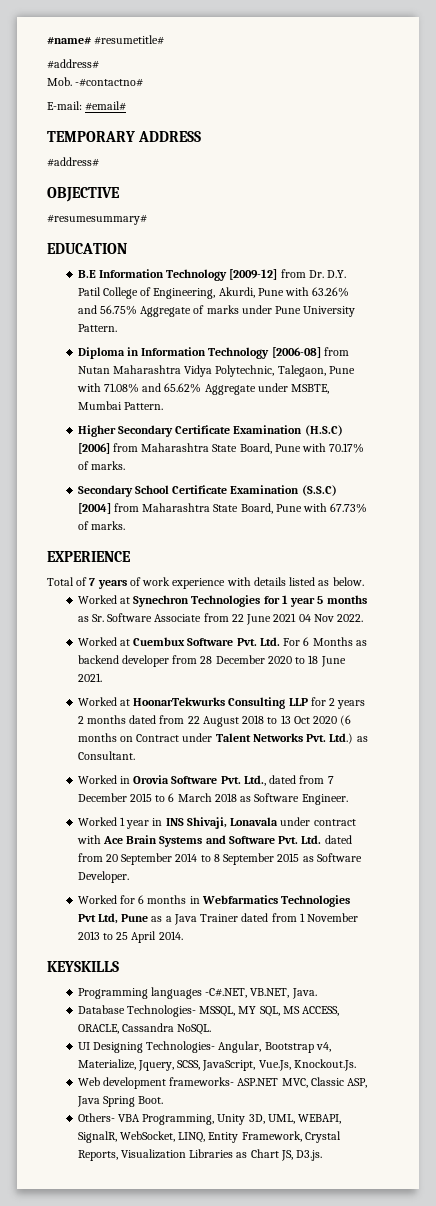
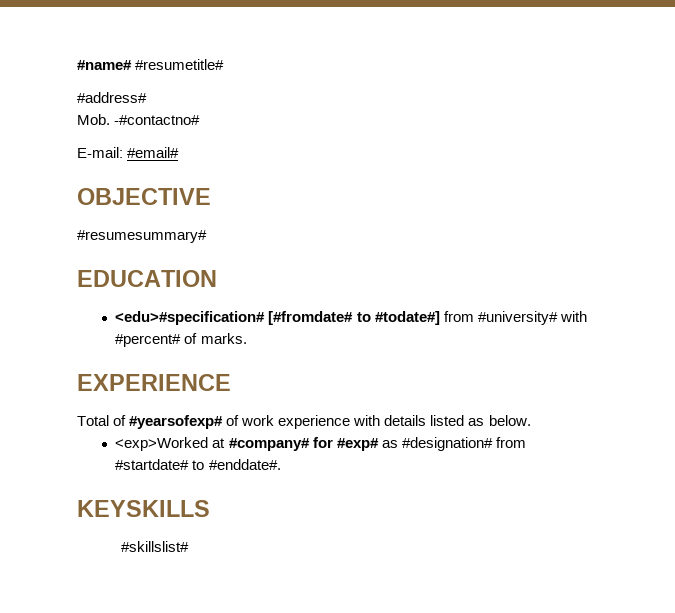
[47,131,202,142] [47,157,99,167] // TEMPORARY ADDRESS // #address# -> (180, 152) none
[77,269,347,281] [77,287,350,299] [77,305,356,317] [77,324,117,332] [77,347,349,359] [77,365,355,377] [76,383,330,395] [77,401,163,410] [77,425,343,437] [77,443,365,454] [77,461,125,470] [77,485,337,497] [77,503,368,514] B.E Information Technology [2009-12] from Dr. D.Y. Patil College of Engineering, Akurdi, Pune with 63.26% and 56.75% Aggregate of marks under Pune University Pattern. // Diploma in Information Technology [2006-08] from Nutan Maharashtra Vidya Polytechnic, Talegaon, Pune with 71.08% and 65.62% Aggregate under MSBTE, Mumbai Pattern. // Higher Secondary Certificate Examination (H.S.C) [2006] from Maharashtra State Board, Pune with 70.17% of marks. // Secondary School Certificate Examination (S.S.C) [2004] from Maharashtra State Board, Pune with 67.73% -> [115,311,587,325] [115,334,182,347] <edu>#specification# [#fromdate# to #todate#] from #university# with #percent#
[89,578,127,589] 7 years -> [129,415,224,429] #yearsofexp#
[77,595,367,607] [77,613,364,625] [77,637,367,646] [77,655,346,667] [77,673,102,682] [77,697,366,709] [77,715,352,727] [77,733,368,744] [77,751,135,760] [77,775,334,786] [77,793,348,805] [77,817,356,829] [76,835,352,847] [77,853,362,865] [77,871,129,883] [77,895,351,907] [77,913,359,925] [77,931,183,943] [47,961,119,972] [77,987,317,999] [77,1005,340,1017] [77,1023,212,1035] [77,1041,331,1053] [77,1059,356,1071] [77,1077,368,1089] [76,1096,164,1107] [77,1113,342,1125] [77,1131,341,1143] [77,1149,323,1161] Worked at Synechron Technologies for 1 year 5 months as Sr. Software Associate from 22 June 2021 04 Nov 2022. // Worked at Cuembux Software Pvt. Ltd. For 6 Months as backend developer from 28 December 2020 to 18 June 2021. // Worked at HoonarTekwurks Consulting LLP for 2 years 2 months dated from 22 August 2018 to 13 Oct 2020 (6 months on Contract under Talent Networks Pvt. Ltd.) as Consultant. // Worked in Orovia Software Pvt. Ltd., dated from 7 December 2015 to 6 March 2018 as Software Engineer. // Worked 1 year in INS Shivaji, Lonavala under contract with Ace Brain Systems and Software Pvt. Ltd. dated from 20 September 2014 to 8 September 2015 as Software Developer. // Worked for 6 months in Webfarmatics Technologies Pvt Ltd, Pune as a Java Trainer dated from 1 November 2013 to 25 April 2014. // KEYSKILLS // Programming languages -C#.NET, VB.NET, Java. // Database Technologies- MSSQL, MY SQL, MS ACCESS, ORACLE, Cassandra NoSQL. // UI Designing Technologies- Angular, Bootstrap v4, Materialize, Jquery, SCSS, JavaScript, Vue.Js, Knockout.Js. // Web development frameworks- ASP.NET MVC, Classic ASP, Java Spring Boot. // Others- VBA Programming, Unity 3D, UML, WEBAPI, SignalR, WebSocket, LINQ, Entity Framework, Crystal Reports, Visualization Libraries as Chart JS, D3.js. -> [115,437,526,451] [115,459,281,470] [77,500,210,517] [120,541,189,552] <exp>Worked at #company# for #exp# as #designation# from #startdate# to #enddate#. // KEYSKILLS // #skillslist#

